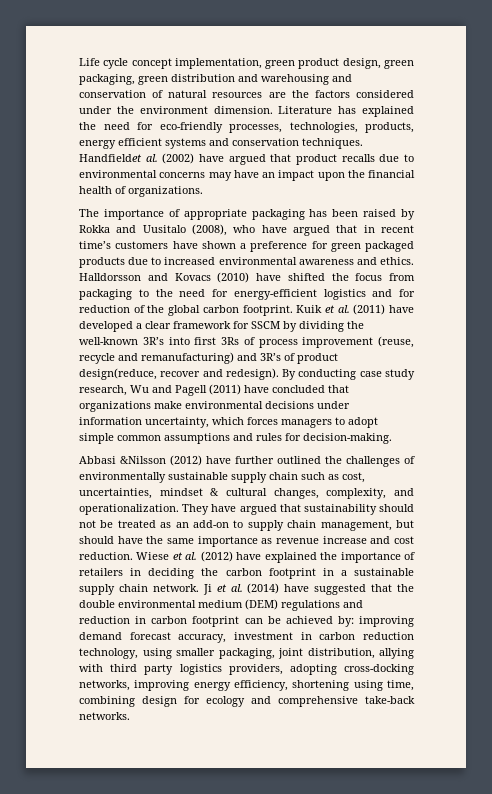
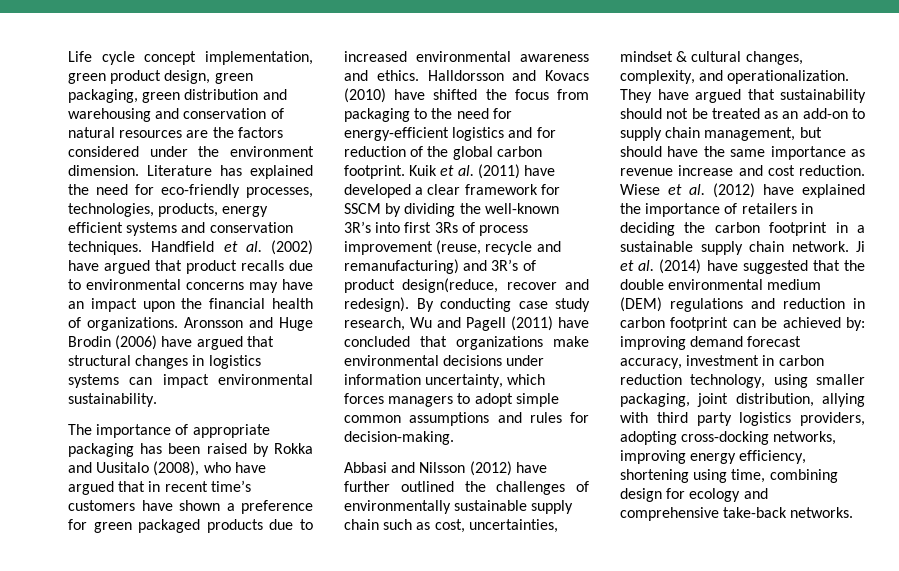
[79,154,142,162] Handfieldet -> [151,241,238,252] Handfield et
(203, 191) none -> [184,317,313,331] [68,335,274,350] [68,355,261,369] [68,374,313,388] [68,393,157,407] Aronsson and Huge Brodin (2006) have argued that structural changes in logistics systems can impact environmental sustainability.
[120,456,166,464] &Nilsson -> [391,462,466,473] and Nilsson

